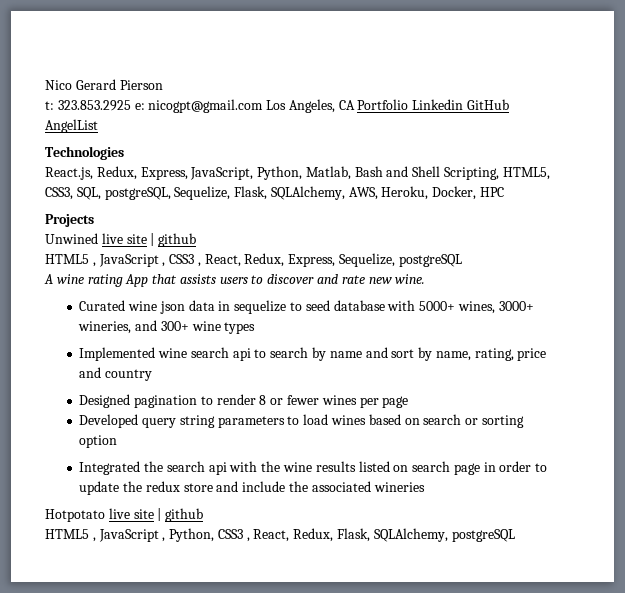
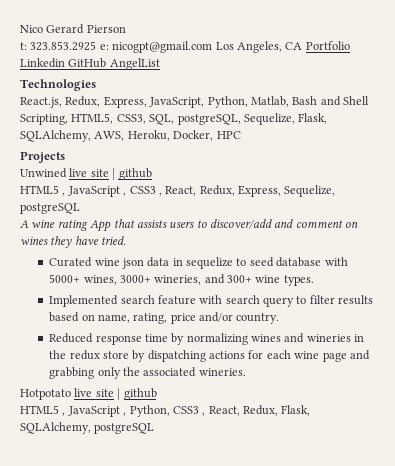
[267,274,426,284] discover and rate new wine. -> [210,219,359,229] [20,236,127,248] discover/add and comment on wines they have tried.
[224,322,256,334] types -> [283,275,314,286] types.
[158,347,547,361] [79,367,153,381] [79,394,409,408] [79,414,524,428] [79,435,118,448] [79,461,548,475] [79,481,286,495] wine search api to search by name and sort by name, rating, price and country // Designed pagination to render 8 or fewer wines per page // Developed query string parameters to load wines based on search or sorting option // Integrated the search api with the wine results listed on search page in order to update the redux store and include -> [120,295,374,307] [49,312,280,324] [49,333,365,345] [49,350,370,362] [49,367,121,379] search feature with search query to filter results based on name, rating, price and/or country. // Reduced response time by normalizing wines and wineries in the redux store by dispatching actions for each wine page and grabbing only
[373,482,425,492] wineries -> [198,368,246,376] wineries.

